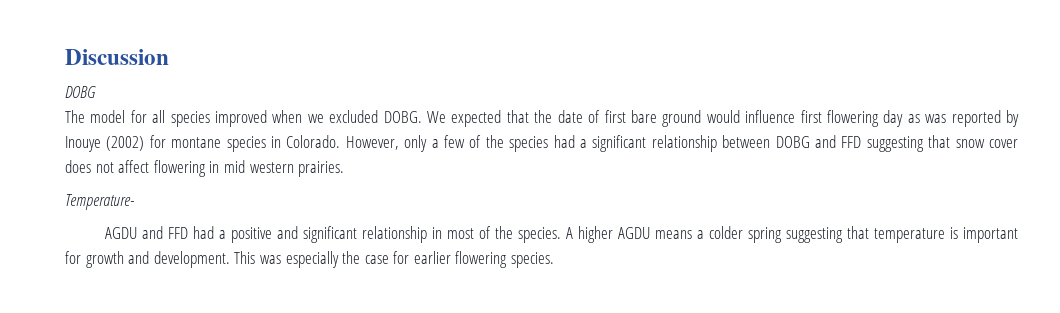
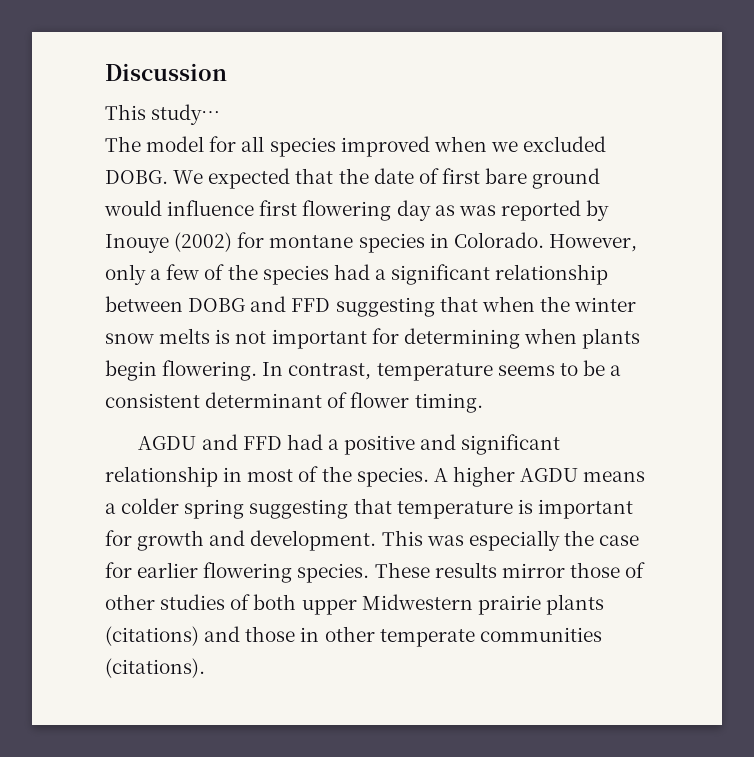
[65,86,96,98] DOBG -> [105,104,221,125] This study…
[955,139,1018,148] [65,160,345,177] [65,194,135,210] snow cover does not affect flowering in mid western prairies. // Temperature- -> [481,296,637,312] [105,328,641,349] [105,360,622,381] [105,392,483,413] when the winter snow melts is not important for determining when plants begin flowering. In contrast, temperature seems to be a consistent determinant of flower timing.
(555, 260) none -> [374,562,646,578] [105,594,604,615] [105,626,602,647] [105,658,205,678] These results mirror those of other studies of both upper Midwestern prairie plants (citations) and those in other temperate communities (citations).

